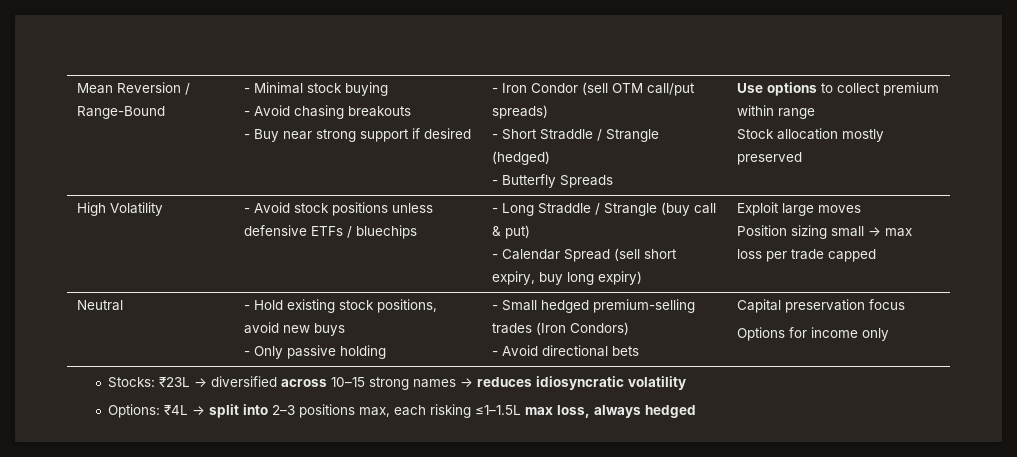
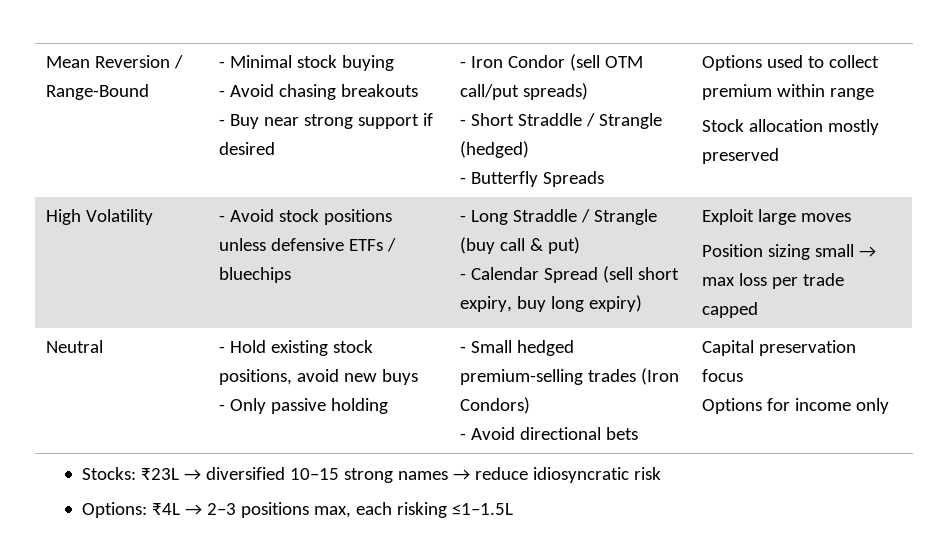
[736,82,817,96] Use options -> [702,55,804,71] Options used
[280,379,327,387] across -> (285, 473) none
[476,376,686,390] reduces idiosyncratic volatility -> [474,467,661,483] reduce idiosyncratic risk
[208,404,268,418] split into -> (202, 509) none
[524,405,696,418] max loss, always hedged -> (513, 509) none

